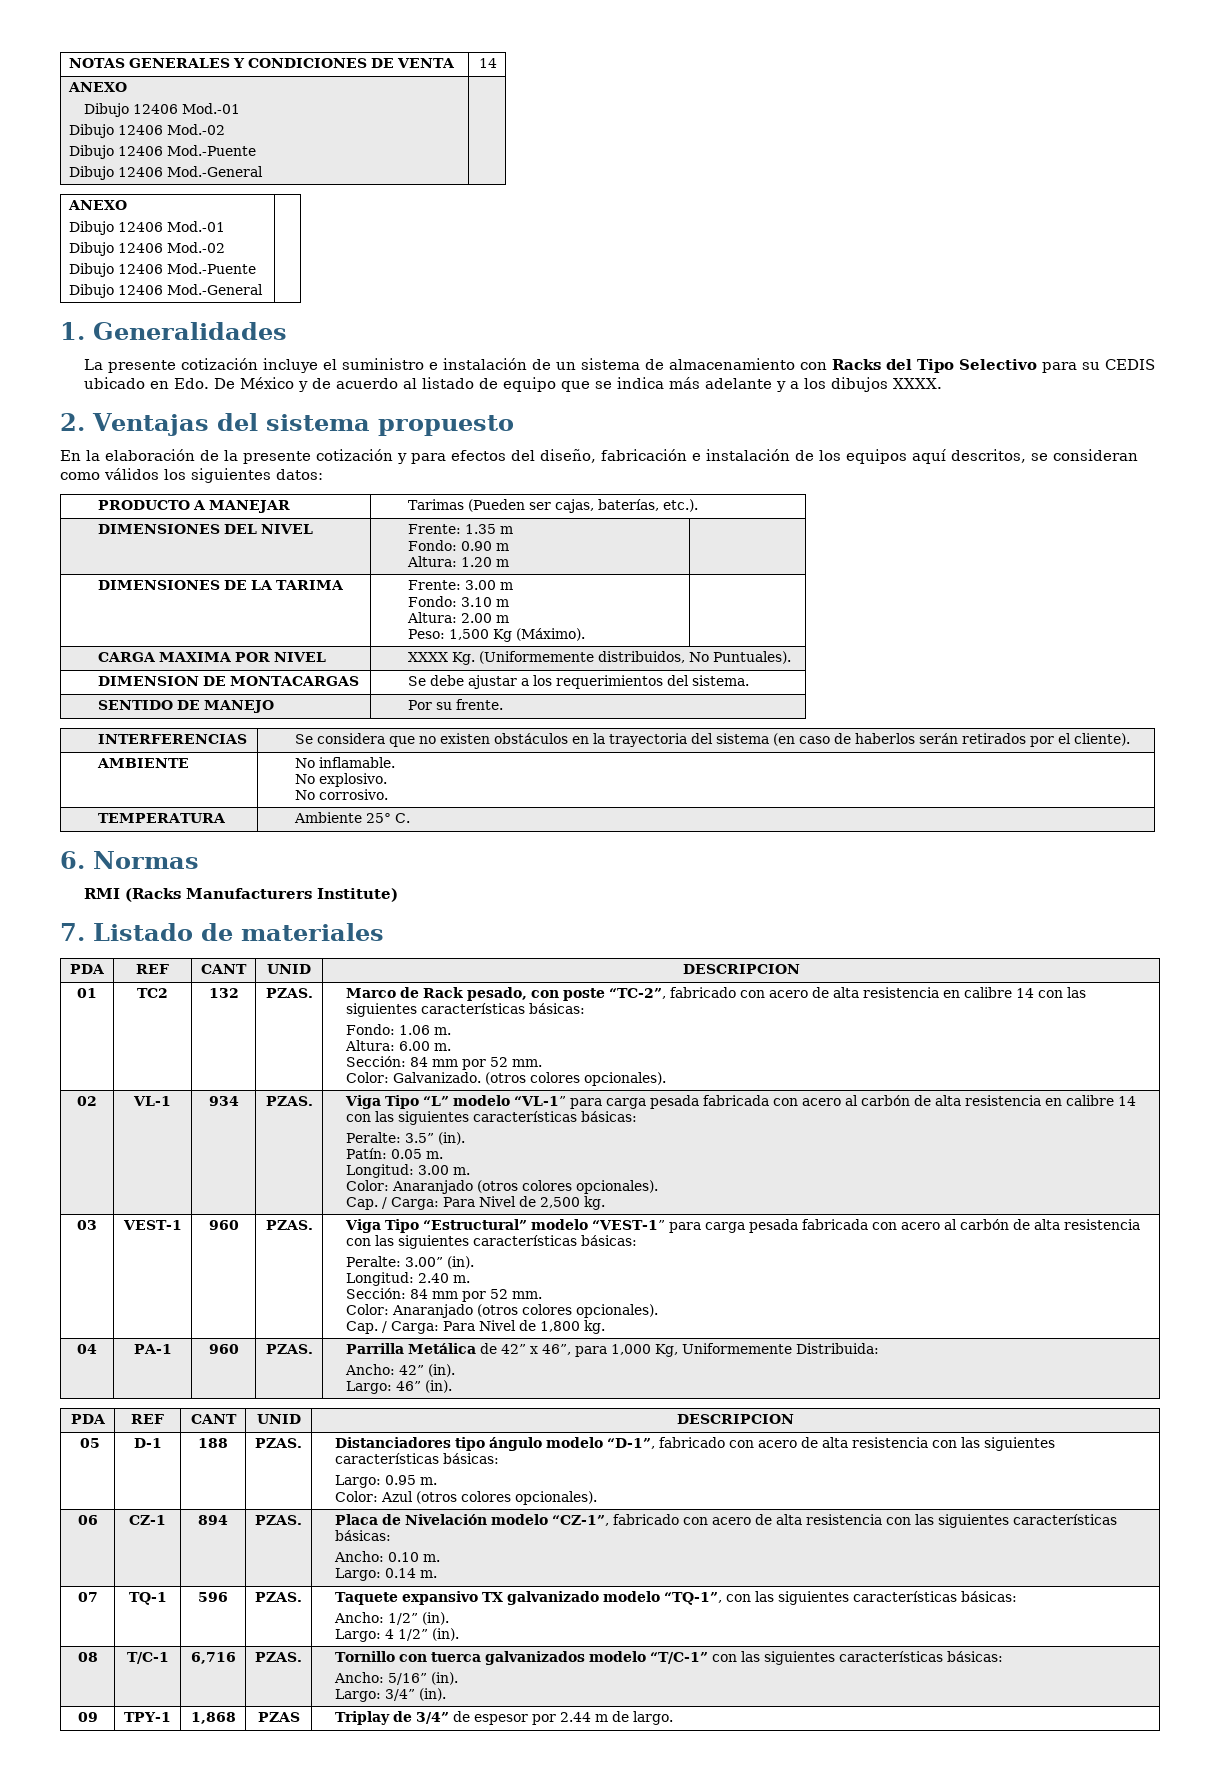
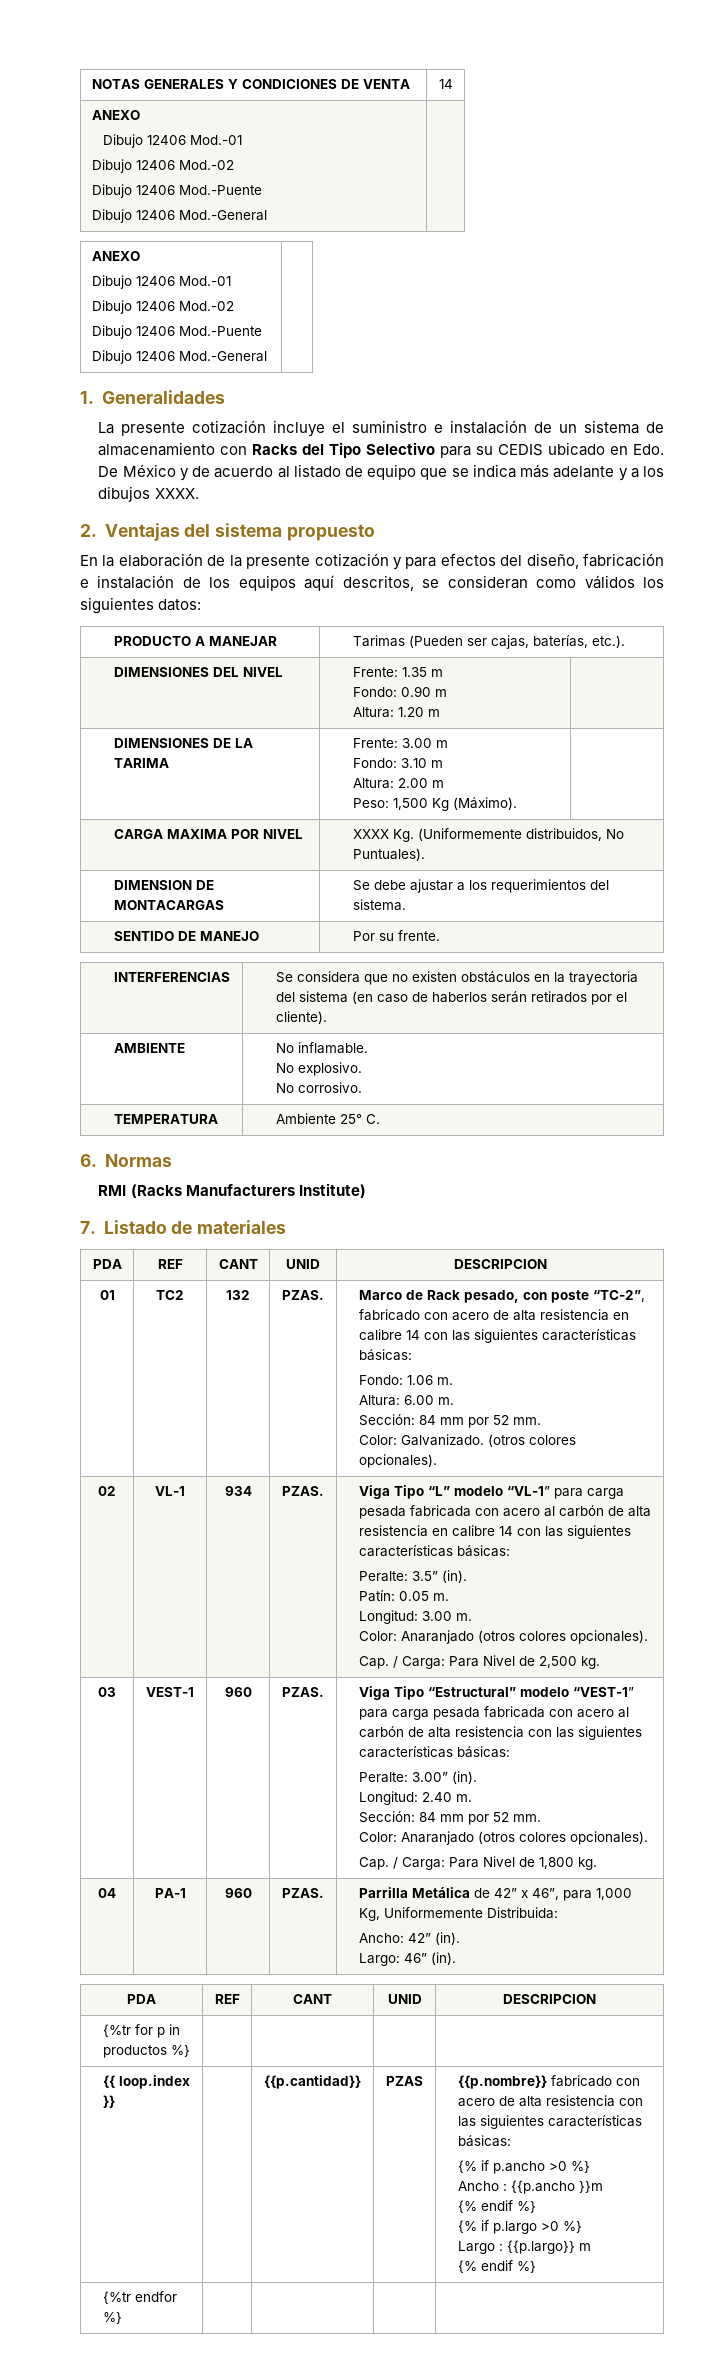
[80,1438,101,1448] [133,1438,162,1448] [198,1438,228,1448] [255,1438,302,1448] [334,1437,655,1451] 05 | D-1 | 188 | PZAS. | Distanciadores tipo ángulo modelo “D-1”, -> [102,2024,180,2038] [102,2045,190,2058] [102,2075,190,2089] [102,2095,115,2108] [264,2075,361,2089] [386,2076,423,2086] [457,2075,547,2089] {%tr for p in productos %} | | | | // {{ loop.index }} | | {{p.cantidad}} | PZAS | {{p.nombre}}
[334,1475,437,1488] [334,1491,597,1505] [77,1515,98,1525] [129,1515,166,1525] [198,1515,228,1525] [255,1515,302,1525] [334,1514,1117,1528] [334,1530,391,1541] [333,1551,440,1562] [334,1568,437,1581] [77,1592,98,1602] [128,1592,167,1605] [198,1592,228,1602] [255,1592,302,1602] [334,1591,1017,1605] [333,1612,449,1625] [334,1628,459,1642] [77,1652,98,1662] [126,1652,169,1664] [190,1652,236,1664] [255,1652,302,1662] [334,1651,1003,1665] [333,1672,458,1685] [334,1688,446,1702] [77,1712,98,1722] [124,1712,172,1722] [190,1712,236,1724] [257,1712,300,1722] [334,1711,673,1725] Largo: 0.95 m. // Color: Azul (otros colores opcionales). // 06 | CZ-1 | 894 | PZAS. | Placa de Nivelación modelo “CZ-1”, fabricado con acero de alta resistencia con las siguientes características básicas: // Ancho: 0.10 m. // Largo: 0.14 m. // 07 | TQ-1 | 596 | PZAS. | Taquete expansivo TX galvanizado modelo “TQ-1”, con las siguientes características básicas: // Ancho: 1/2” (in). // Largo: 4 1/2” (in). // 08 | T/C-1 | 6,716 | PZAS. | Tornillo con tuerca galvanizados modelo “T/C-1” con las siguientes características básicas: // Ancho: 5/16” (in). // Largo: 3/4” (in). // 09 | TPY-1 | 1,868 | PZAS | Triplay de 3/4” de espesor por 2.44 m de largo. -> [457,2160,590,2174] [457,2180,603,2194] [457,2200,536,2213] [457,2220,582,2234] [457,2240,591,2254] [457,2260,536,2273] [102,2291,177,2304] [102,2312,122,2324] {% if p.ancho >0 %} // Ancho : {{p.ancho }}m // {% endif %} // {% if p.largo >0 %} // Largo : {{p.largo}} m // {% endif %} // {%tr endfor %} | | | |

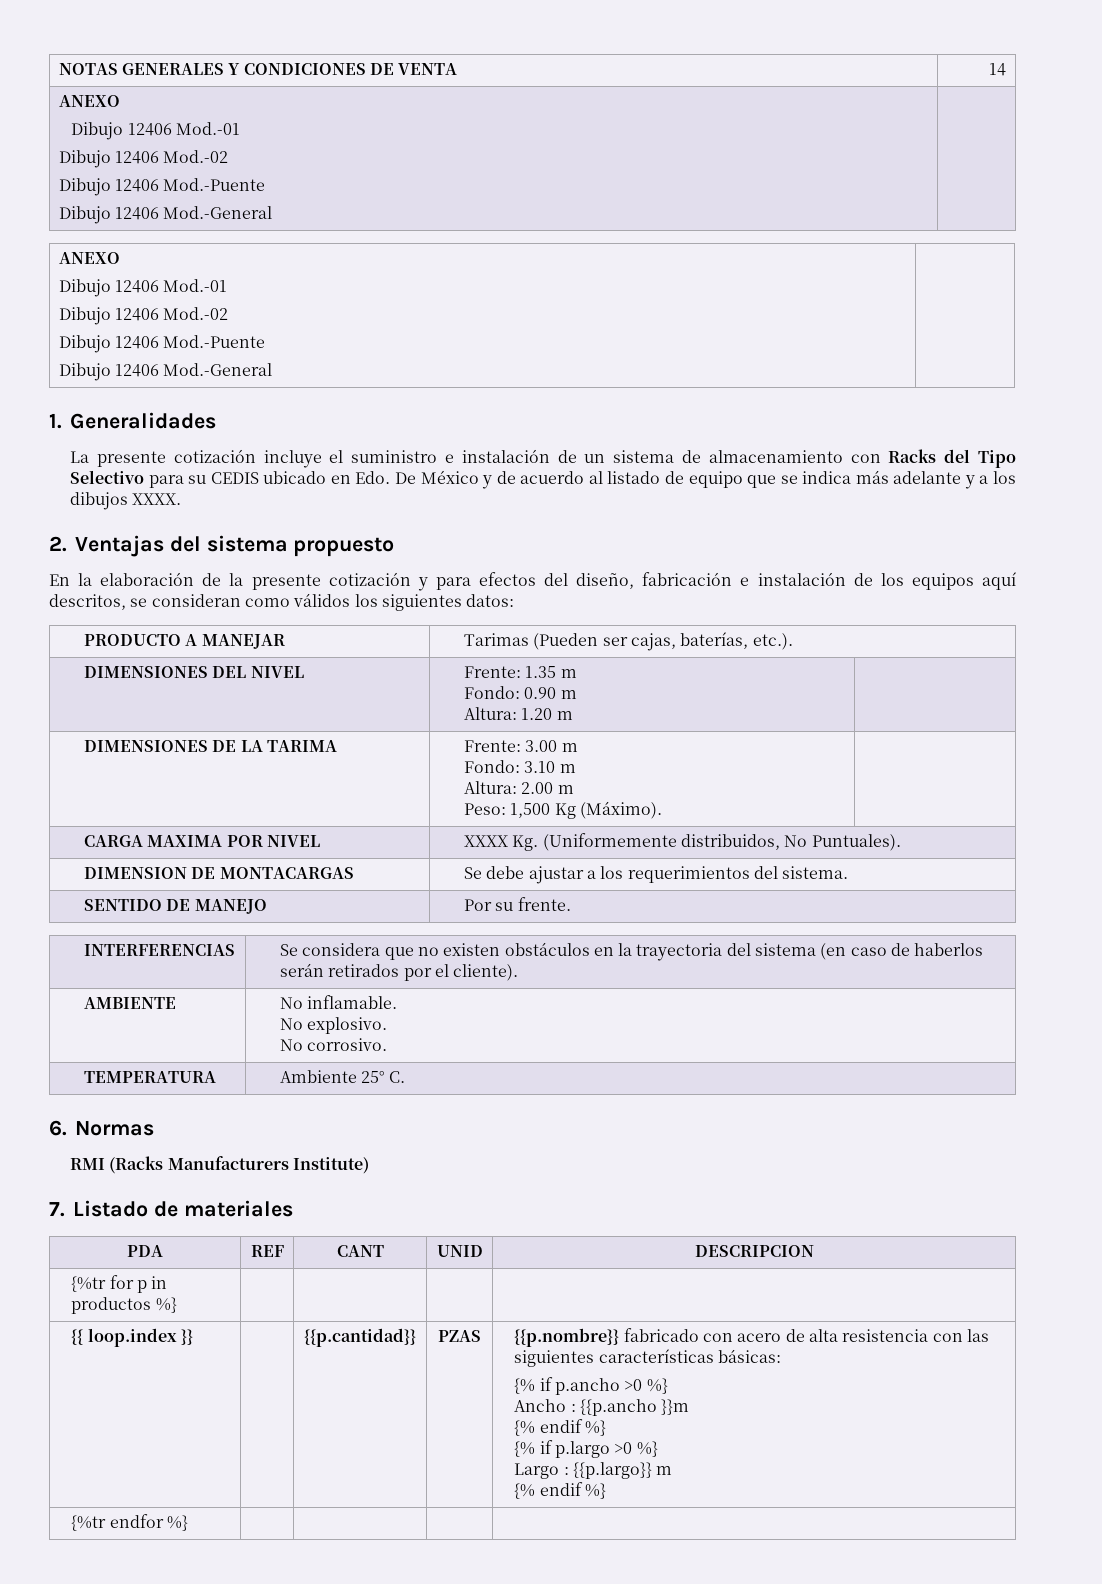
[99,1290,115,1300] [156,1290,184,1300] [226,1290,250,1300] [282,1290,324,1300] [358,1290,645,1303] [358,1309,629,1321] [358,1329,636,1343] [358,1349,412,1361] [358,1375,453,1385] [358,1395,454,1406] [358,1414,541,1428] [358,1434,576,1447] [358,1454,437,1468] [98,1486,116,1496] [155,1486,185,1496] [224,1486,252,1496] [282,1486,324,1496] [358,1485,624,1499] [358,1505,651,1519] [358,1525,631,1539] [358,1545,510,1557] [358,1570,467,1583] [358,1590,449,1602] [358,1610,472,1624] [358,1630,648,1644] [358,1655,600,1669] [98,1687,116,1697] [146,1687,194,1697] [224,1687,252,1697] [282,1687,324,1697] [358,1686,634,1700] [358,1706,629,1720] [358,1726,642,1740] [358,1746,510,1758] [358,1771,477,1784] [358,1791,472,1805] [358,1811,541,1825] [358,1831,648,1845] [358,1856,597,1870] [98,1888,116,1898] [154,1888,186,1898] [224,1888,252,1898] [282,1888,324,1898] [358,1887,632,1901] [358,1907,558,1921] [358,1932,460,1945] [358,1952,456,1966] [127,1994,156,2004] [214,1994,240,2004] [293,1994,332,2004] [387,1994,422,2004] [503,1994,596,2004] // 01 | TC2 | 132 | PZAS. | Marco de Rack pesado, con poste “TC-2”, fabricado con acero de alta resistencia en calibre 14 con las siguientes características básicas: // Fondo: 1.06 m. // Altura: 6.00 m. // Sección: 84 mm por 52 mm. // Color: Galvanizado. (otros colores opcionales). // 02 | VL-1 | 934 | PZAS. | Viga Tipo “L” modelo “VL-1” para carga pesada fabricada con acero al carbón de alta resistencia en calibre 14 con las siguientes características básicas: // Peralte: 3.5” (in). // Patín: 0.05 m. // Longitud: 3.00 m. // Color: Anaranjado (otros colores opcionales). // Cap. / Carga: Para Nivel de 2,500 kg. // 03 | VEST-1 | 960 | PZAS. | Viga Tipo “Estructural” modelo “VEST-1” para carga pesada fabricada con acero al carbón de alta resistencia con las siguientes características básicas: // Peralte: 3.00” (in). // Longitud: 2.40 m. // Sección: 84 mm por 52 mm. // Color: Anaranjado (otros colores opcionales). // Cap. / Carga: Para Nivel de 1,800 kg. // 04 | PA-1 | 960 | PZAS. | Parrilla Metálica de 42” x 46”, para 1,000 Kg, Uniformemente Distribuida: // Ancho: 42” (in). // Largo: 46” (in). // PDA | REF | CANT | UNID | DESCRIPCION -> (814, 1251) none

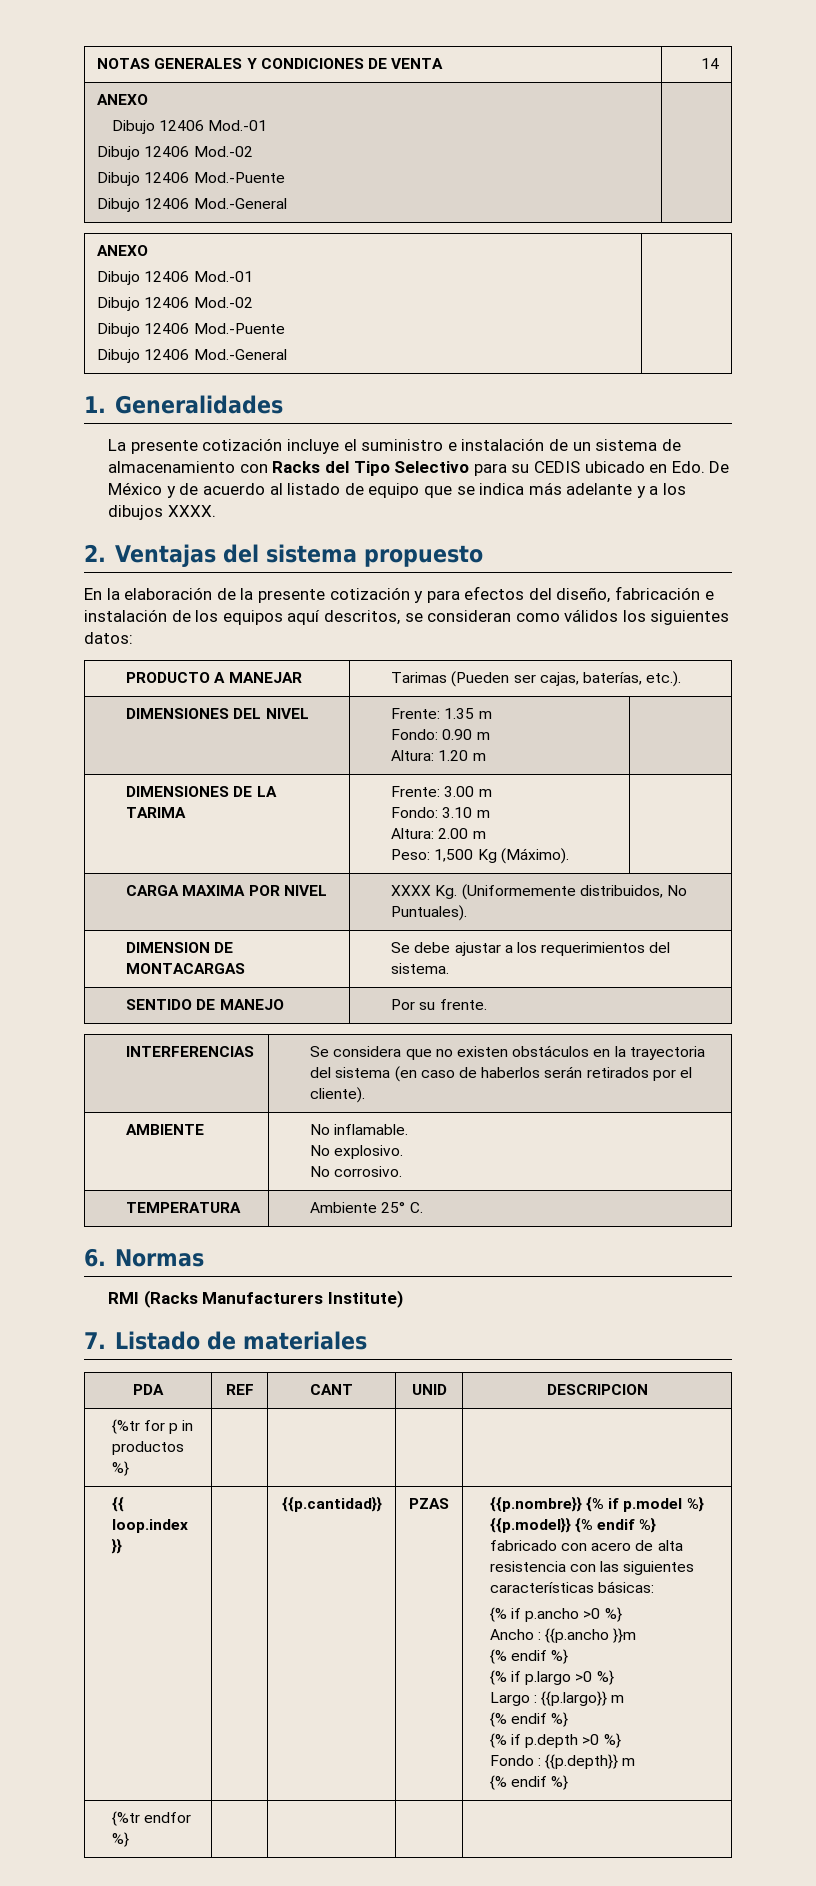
(620, 1337) none -> [585,1496,704,1512] [489,1517,657,1533] {% if p.model %} {{p.model}} {% endif %}
(606, 1491) none -> [489,1733,621,1748] [489,1754,636,1769] [489,1775,569,1790] // {% if p.depth >0 %} // Fondo : {{p.depth}} m // {% endif %}

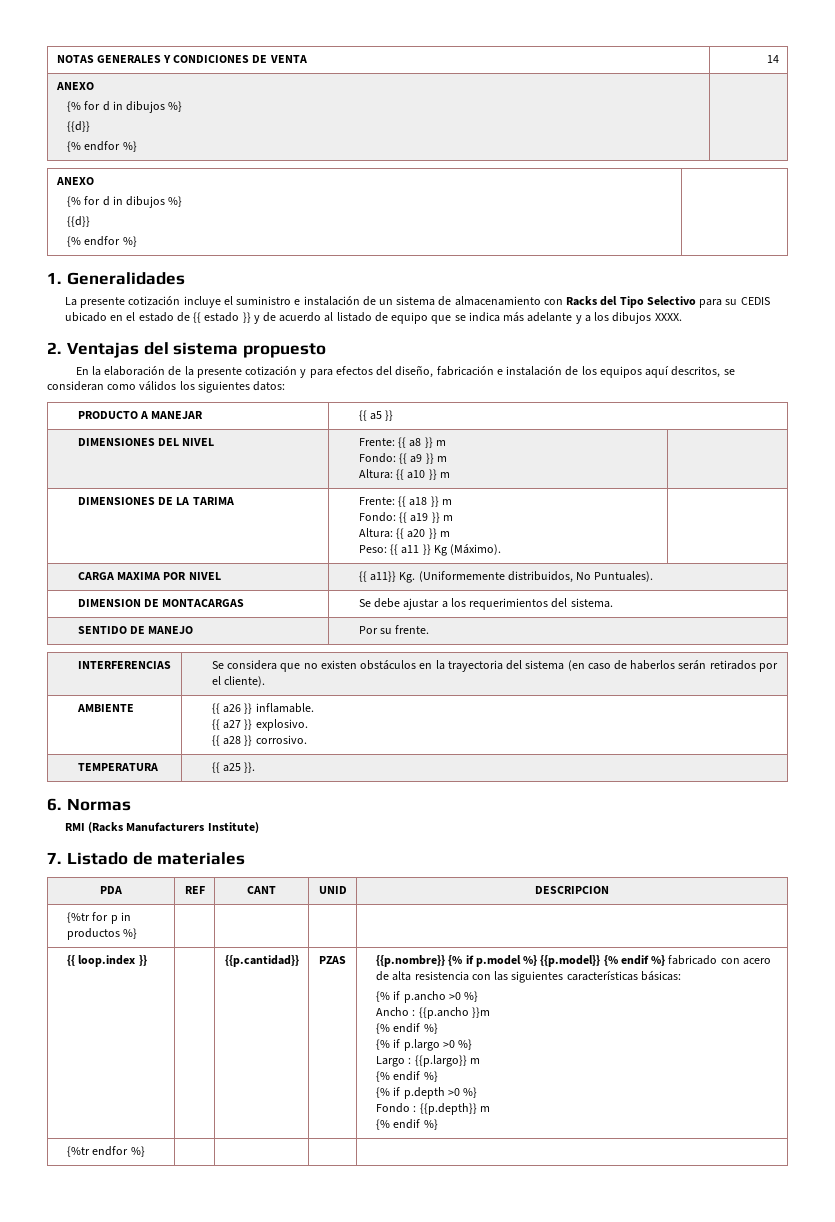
[111,120,268,134] [97,146,253,160] [97,172,285,186] [97,198,287,212] [97,245,149,256] [97,271,253,285] [97,297,253,311] [97,323,285,337] [97,349,287,363] Dibujo 12406 Mod.-01 // Dibujo 12406 Mod.-02 // Dibujo 12406 Mod.-Puente // Dibujo 12406 Mod.-General | // ANEXO // Dibujo 12406 Mod.-01 // Dibujo 12406 Mod.-02 // Dibujo 12406 Mod.-Puente // Dibujo 12406 Mod.-General -> [67,101,183,113] [67,121,91,132] [67,141,137,152] [55,177,94,185] [67,196,183,208] [67,216,91,227] [67,236,137,247] {% for d in dibujos %} // {{d}} // {% endfor %} | // ANEXO // {% for d in dibujos %} // {{d}} // {% endfor %}
[671,461,730,473] [108,482,163,495] Edo. De México -> [126,312,251,323] el estado de {{ estado }}
[391,671,682,687] Tarimas (Pueden ser cajas, baterías, etc.). -> [358,410,394,421] {{ a5 }}
[444,708,492,719] [391,729,490,740] [391,750,469,761] 1.35 m // Fondo: 0.90 m // Altura: 1.20 -> [398,437,446,448] [358,453,447,464] [358,469,437,480] {{ a8 }} m // Fondo: {{ a9 }} m // Altura: {{ a10 }}
[444,786,492,797] [391,807,490,818] [391,828,469,839] 3.00 m // Fondo: 3.10 m // Altura: 2.00 -> [398,496,452,507] [358,512,453,523] [358,528,437,539] {{ a18 }} m // Fondo: {{ a19 }} m // Altura: {{ a20 }}
[434,849,474,862] 1,500 -> [390,544,431,555] {{ a11 }}
[391,885,432,896] XXXX -> [358,571,397,582] {{ a11}}
[310,1124,409,1135] [310,1145,404,1159] [310,1166,331,1177] No inflamable. // No explosivo. // No -> [211,703,314,714] [211,719,308,731] [211,735,253,746] {{ a26 }} inflamable. // {{ a27 }} explosivo. // {{ a28 }}
[310,1202,423,1213] Ambiente 25° C. -> [211,762,256,773] {{ a25 }}.

